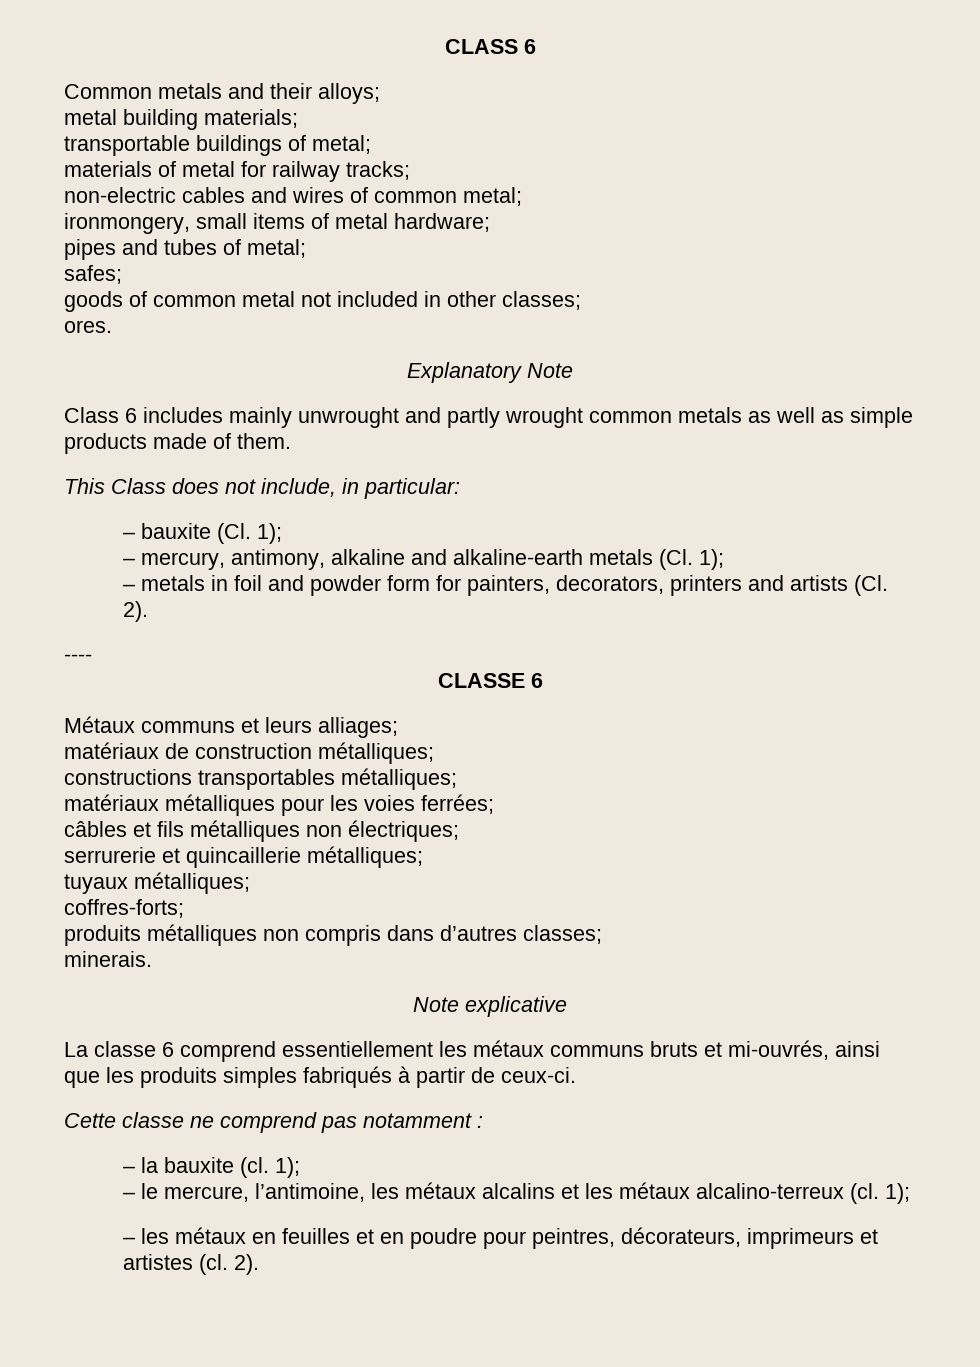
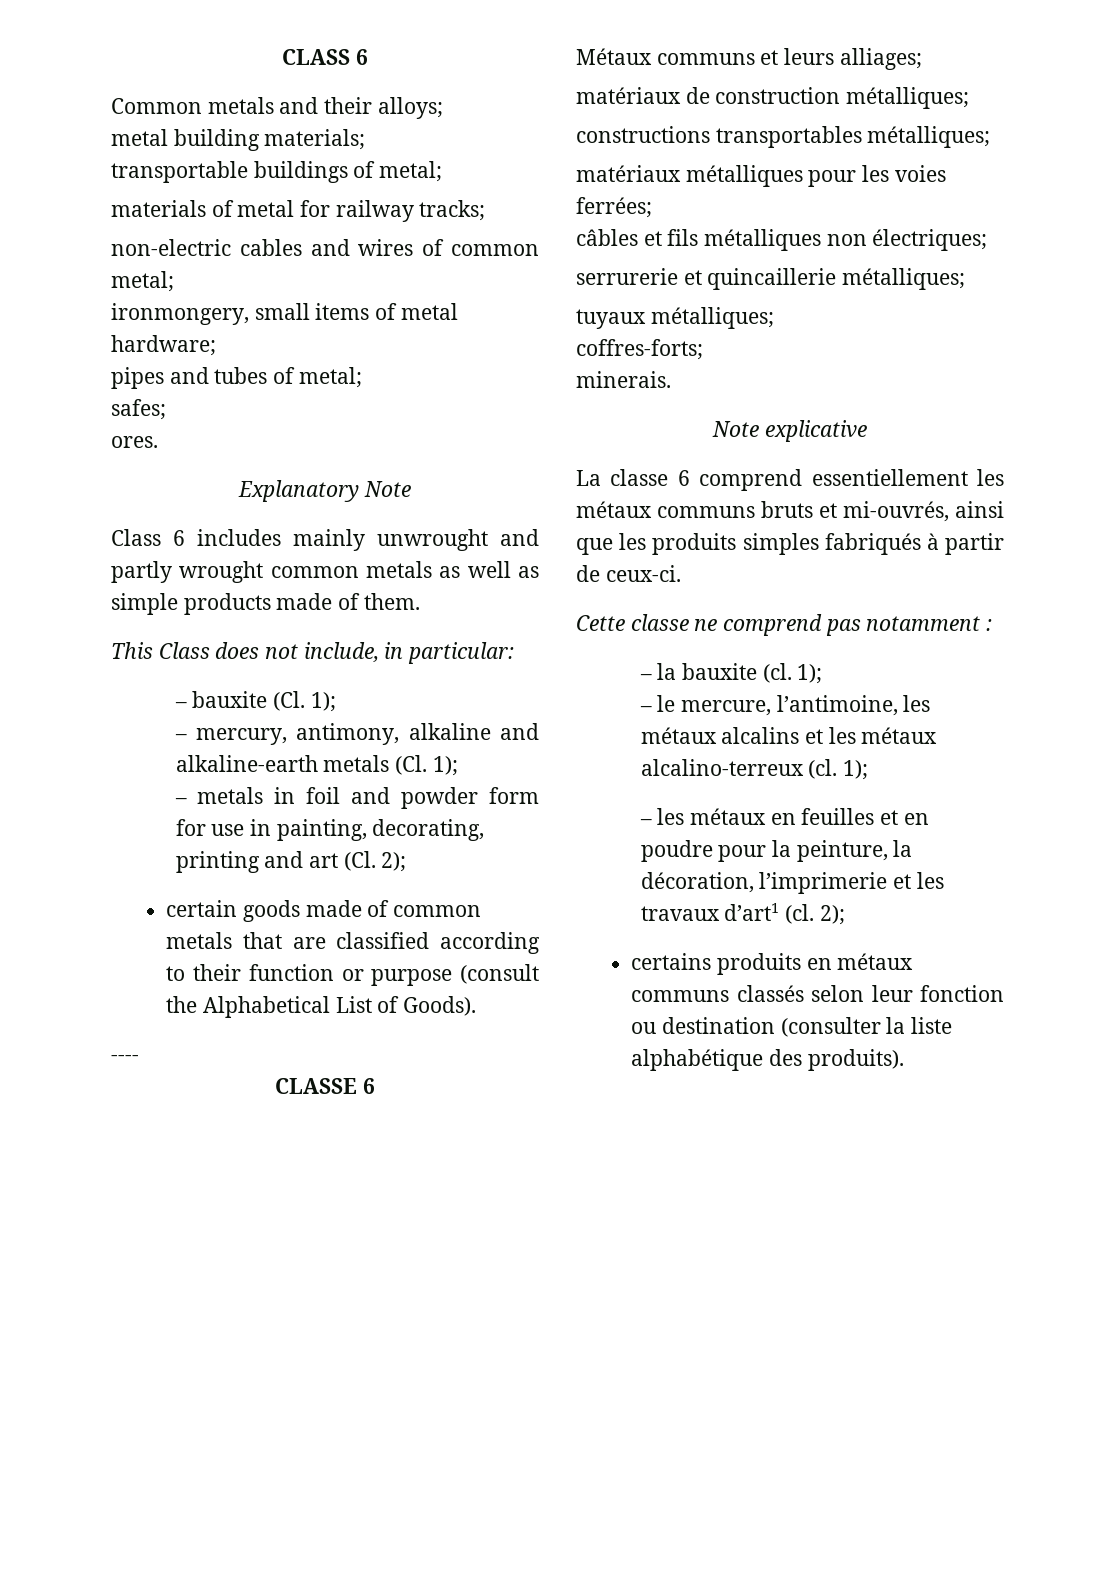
[64,291,581,312] // goods of common metal not included in other classes; -> (166, 409) none
[467,575,889,596] [123,601,149,622] painters, decorators, printers and artists (Cl. 2). -> [211,819,485,841] [175,851,407,873] [166,900,482,922] [166,932,540,954] [166,964,539,986] [166,996,477,1018] use in painting, decorating, printing and art (Cl. 2); // certain goods made of common metals that are classified according to their function or purpose (consult the Alphabetical List of Goods).
[64,924,602,946] // produits métalliques non compris dans d’autres classes; -> (703, 349) none
[532,1227,879,1249] [123,1254,260,1275] peintres, décorateurs, imprimeurs et artistes (cl. 2). -> [771,840,913,862] [640,872,944,894] [640,903,845,925] [631,953,914,975] [631,985,1004,1002] [631,1017,953,1037] [631,1049,904,1071] la peinture, la décoration, l’imprimerie et les travaux d’art1 (cl. 2); // certains produits en métaux communs classés selon leur fonction ou destination (consulter la liste alphabétique des produits).

